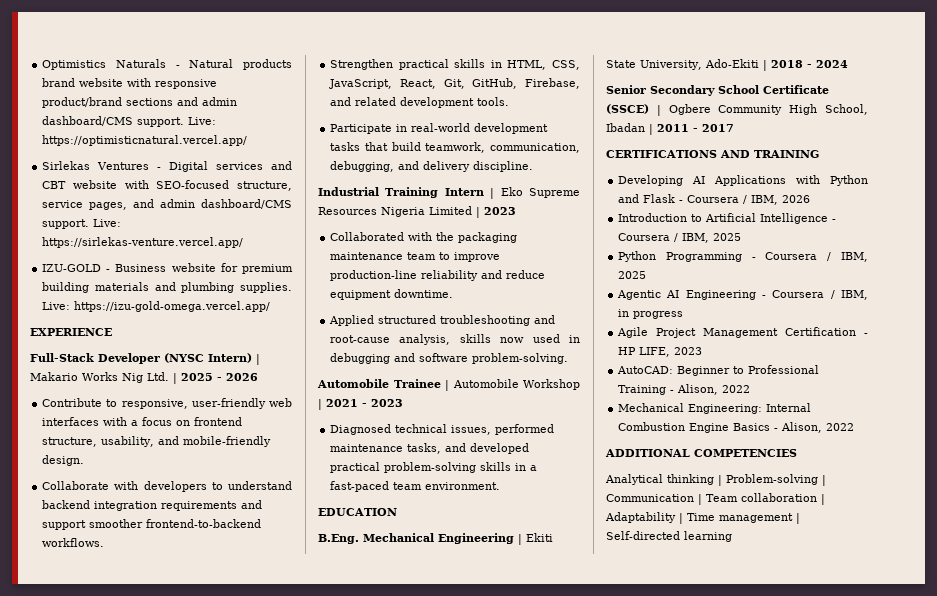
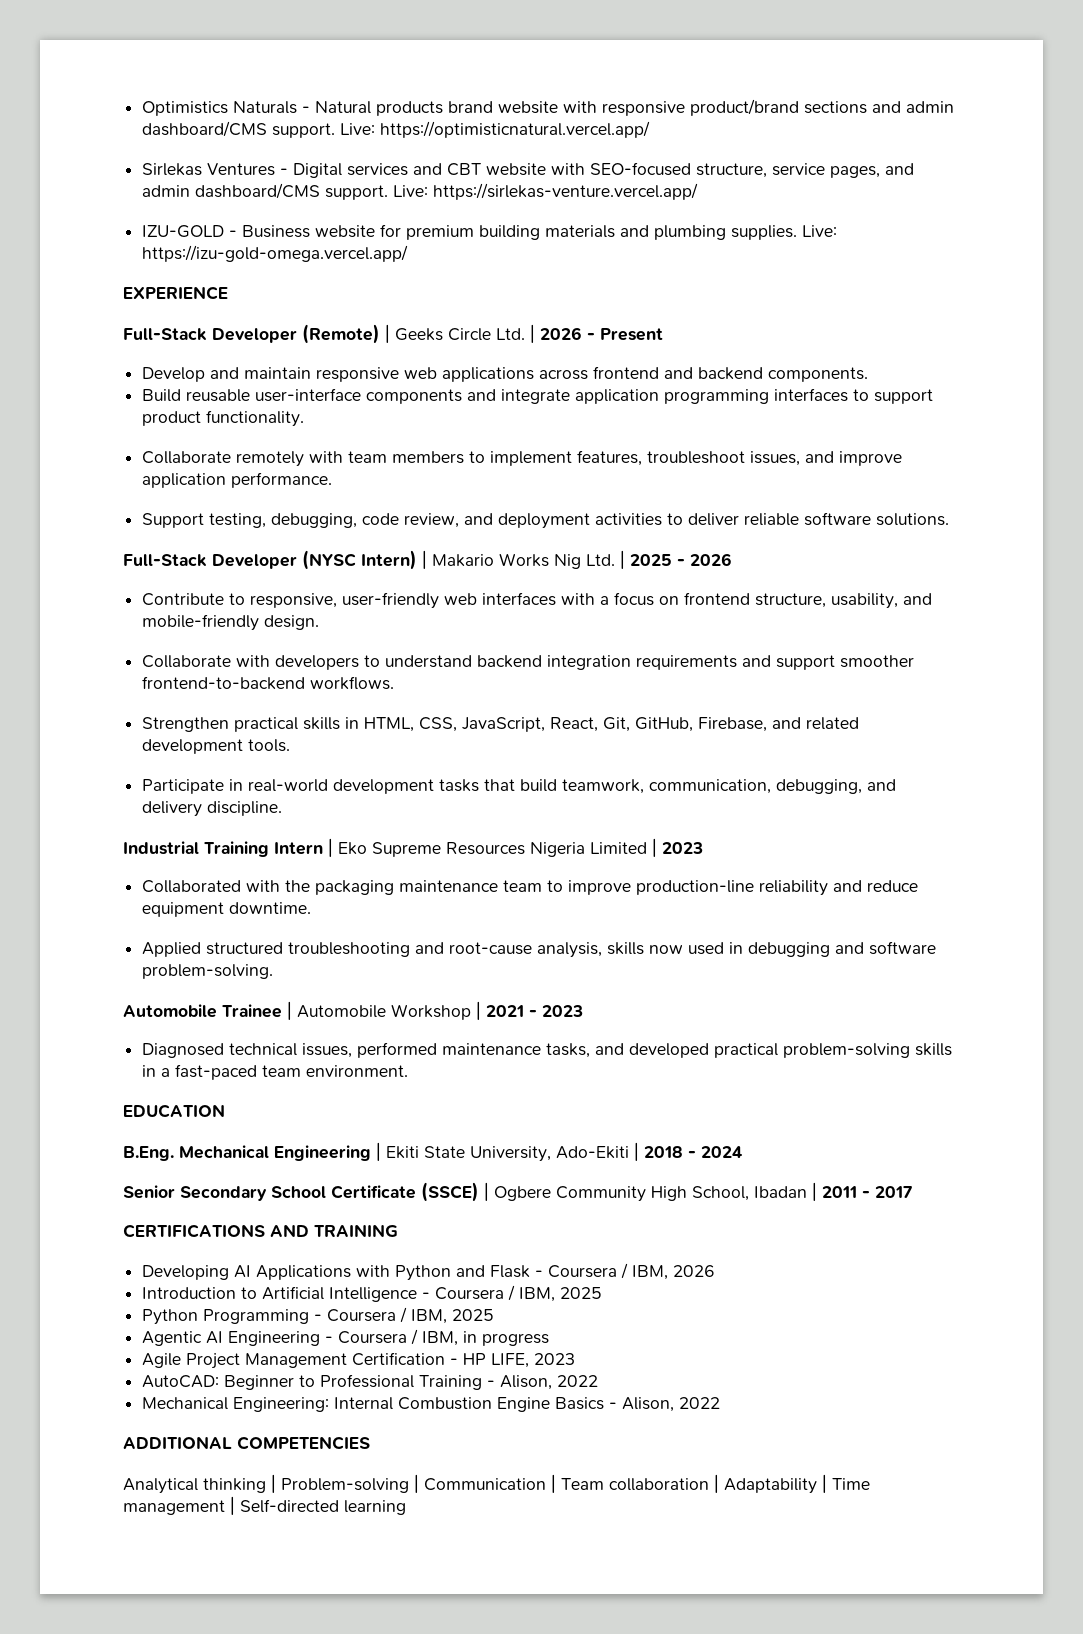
(112, 332) none -> [123,324,663,344] [142,366,869,382] [142,388,934,404] [142,410,305,427] [142,450,903,467] [142,472,333,488] [142,512,950,529] // Full-Stack Developer (Remote) | Geeks Circle Ltd. | 2026 - Present // Develop and maintain responsive web applications across frontend and backend components. // Build reusable user-interface components and integrate application programming interfaces to support product functionality. // Collaborate remotely with team members to implement features, troubleshoot issues, and improve application performance. // Support testing, debugging, code review, and deployment activities to deliver reliable software solutions.

